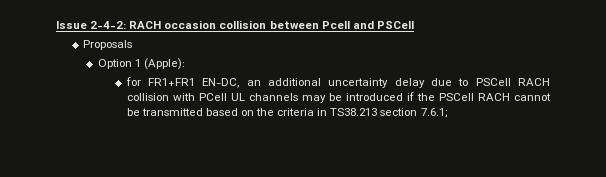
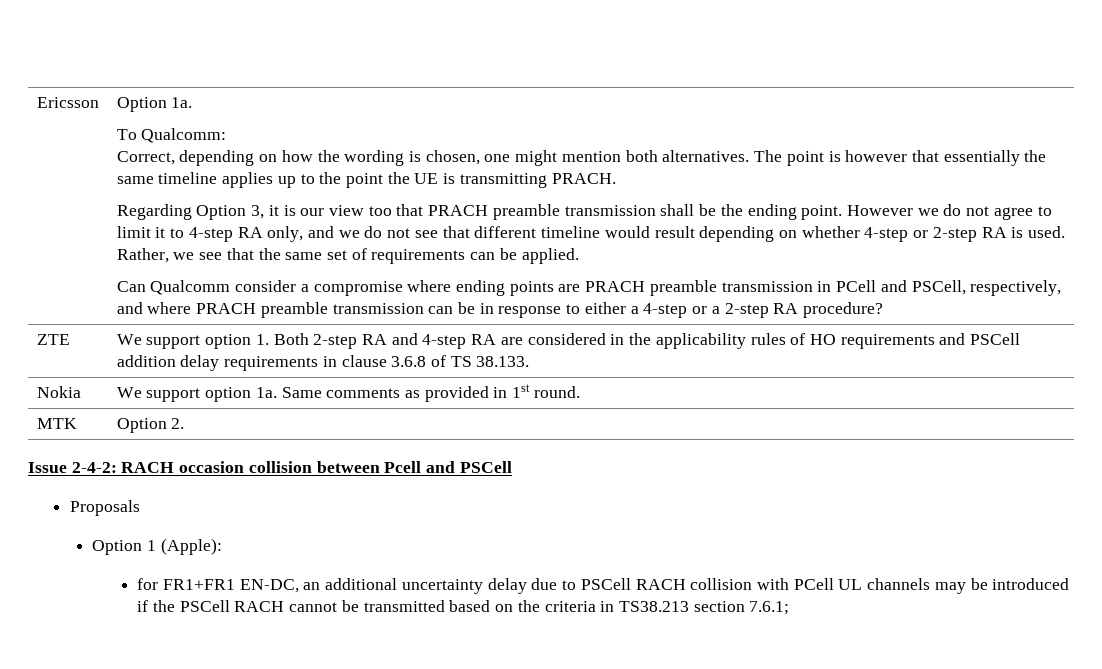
(56, 25) none -> [36,97,99,108] [116,97,193,112] [116,128,227,143] [116,150,1047,166] [116,172,616,188] [116,204,1052,220] [116,226,1066,242] [116,248,579,264] [116,280,1062,296] [116,302,883,318] [36,334,70,345] [116,333,1021,349] [116,355,530,371] [36,386,81,398] [116,384,580,402] [36,418,77,429] [116,418,185,433] Ericsson | Option 1a. // To Qualcomm: // Correct, depending on how the wording is chosen, one might mention both alternatives. The point is however that essentially the same timeline applies up to the point the UE is transmitting PRACH. // Regarding Option 3, it is our view too that PRACH preamble transmission shall be the ending point. However we do not agree to limit it to 4-step RA only, and we do not see that different timeline would result depending on whether 4-step or 2-step RA is used. Rather, we see that the same set of requirements can be applied. // Can Qualcomm consider a compromise where ending points are PRACH preamble transmission in PCell and PSCell, respectively, and where PRACH preamble transmission can be in response to either a 4-step or a 2-step RA procedure? // ZTE | We support option 1. Both 2-step RA and 4-step RA are considered in the applicability rules of HO requirements and PSCell addition delay requirements in clause 3.6.8 of TS 38.133. // Nokia | We support option 1a. Same comments as provided in 1st round. // MTK | Option 2. //

